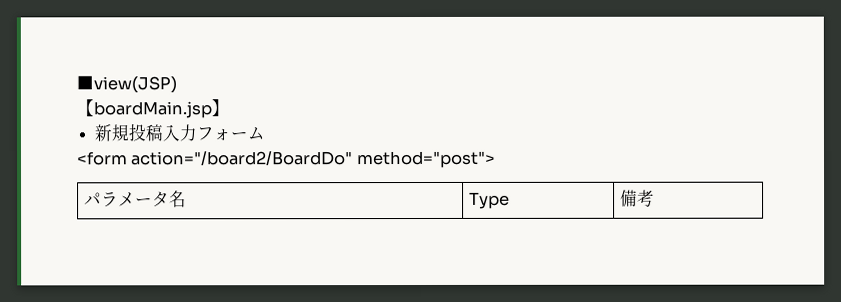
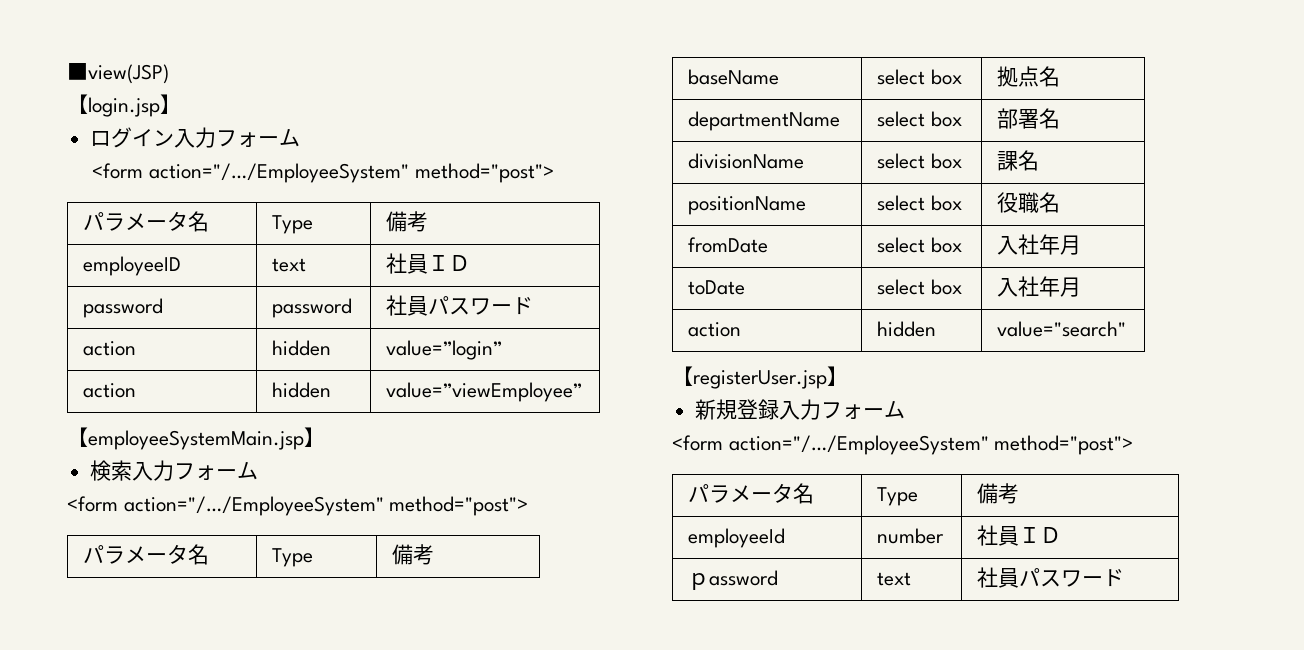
[93,99,229,119] [94,123,266,142] [77,150,496,169] [83,190,187,208] [468,191,510,209] [619,189,655,207] boardMain.jsp】 // 新規投稿入力フォーム // <form action="/board2/BoardDo" method="post"> // パラメータ名 | Type | 備考 -> [88,94,181,117] [90,127,301,148] [92,163,554,183] [83,211,210,232] [272,215,314,234] [386,211,429,232] [83,256,182,276] [272,258,307,272] [386,253,471,274] [83,298,164,318] [272,298,353,318] [386,295,534,316] [83,341,137,356] [272,340,332,356] [386,340,503,360] [83,383,137,398] [272,382,332,398] [386,382,583,402] [67,427,325,450] [90,460,259,481] [67,496,529,516] [83,544,210,565] [272,548,314,567] [392,544,435,565] [688,69,780,85] [877,69,963,85] [997,66,1061,87] [688,111,841,131] [877,111,963,127] [997,108,1061,129] [688,153,805,169] [877,153,963,169] [997,150,1040,171] [688,196,807,215] [877,195,963,211] [997,192,1061,213] [688,237,769,253] [877,237,963,253] [997,234,1082,255] [688,280,746,295] [877,279,963,295] [997,276,1082,297] [688,322,742,337] [877,321,937,337] [997,321,1127,337] [672,366,848,389] [695,399,906,420] [672,435,1134,455] [688,483,815,504] [877,487,919,506] [977,483,1020,504] [688,528,786,548] [877,528,945,544] [977,525,1062,546] [688,570,779,590] [877,572,912,586] [977,567,1125,588] login.jsp】 // ログイン入力フォーム // <form action="/…/EmployeeSystem" method="post"> // パラメータ名 | Type | 備考 // employeeID | text | 社員ＩＤ // password | password | 社員パスワード // action | hidden | value=”login” // action | hidden | value=”viewEmployee” // 【employeeSystemMain.jsp】 // 検索入力フォーム // <form action="/…/EmployeeSystem" method="post"> // パラメータ名 | Type | 備考 // baseName | select box | 拠点名 // departmentName | select box | 部署名 // divisionName | select box | 課名 // positionName | select box | 役職名 // fromDate | select box | 入社年月 // toDate | select box | 入社年月 // action | hidden | value="search" // 【registerUser.jsp】 // 新規登録入力フォーム // <form action="/…/EmployeeSystem" method="post"> // パラメータ名 | Type | 備考 // employeeId | number | 社員ＩＤ // ｐassword | text | 社員パスワード

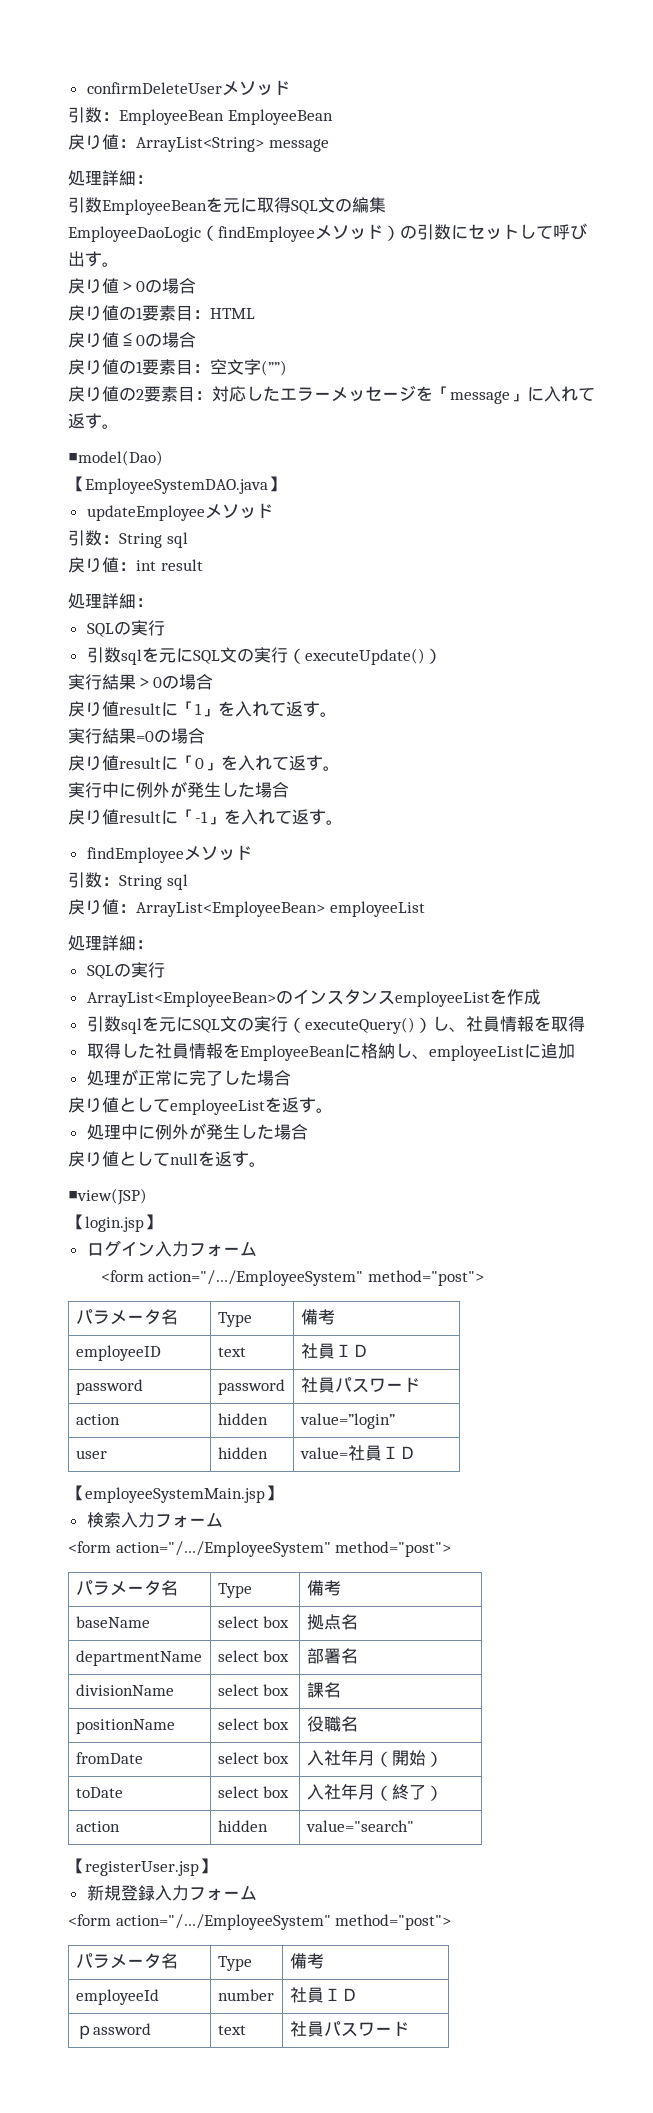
(67, 73) none -> [86,80,290,96] [68,107,333,125] [68,134,329,152] [68,170,153,186] [68,197,386,215] [68,223,587,242] [68,251,119,267] [68,278,196,294] [68,305,255,321] [68,332,196,348] [68,359,287,376] [68,385,595,404] [68,413,119,429] [68,450,163,466] [68,476,285,494] [86,503,273,521] [68,530,188,548] [68,557,203,573] [68,593,153,609] [86,620,165,637] [86,647,442,665] [68,674,213,690] [68,701,337,717] [68,728,205,744] [68,755,340,771] [68,781,289,798] [68,809,343,825] [86,845,252,863] [68,872,188,890] [68,899,425,917] [68,935,153,951] [86,962,165,979] [86,989,541,1007] [86,1016,585,1034] [86,1043,575,1061] [86,1069,291,1086] [68,1097,333,1115] [86,1123,308,1140] [68,1151,266,1167] confirmDeleteUserメソッド // 引数：EmployeeBean EmployeeBean // 戻り値：ArrayList<String> message // 処理詳細： // 引数EmployeeBeanを元に取得SQL文の編集 // EmployeeDaoLogic（findEmployeeメソッド）の引数にセットして呼び出す。 // 戻り値＞0の場合 // 戻り値の1要素目：HTML // 戻り値≦0の場合 // 戻り値の1要素目：空文字(””) // 戻り値の2要素目：対応したエラーメッセージを「message」に入れて返す。 // ■model(Dao) // 【EmployeeSystemDAO.java】 // updateEmployeeメソッド // 引数：String sql // 戻り値：int result // 処理詳細： // SQLの実行 // 引数sqlを元にSQL文の実行（executeUpdate()） // 実行結果＞0の場合 // 戻り値resultに「1」を入れて返す。 // 実行結果=0の場合 // 戻り値resultに「0」を入れて返す。 // 実行中に例外が発生した場合 // 戻り値resultに「-1」を入れて返す。 // findEmployeeメソッド // 引数：String sql // 戻り値：ArrayList<EmployeeBean> employeeList // 処理詳細： // SQLの実行 // ArrayList<EmployeeBean>のインスタンスemployeeListを作成 // 引数sqlを元にSQL文の実行（executeQuery()）し、社員情報を取得 // 取得した社員情報をEmployeeBeanに格納し、employeeListに追加 // 処理が正常に完了した場合 // 戻り値としてemployeeListを返す。 // 処理中に例外が発生した場合 // 戻り値としてnullを返す。 //
[83,383,137,398] [272,382,332,398] [386,382,583,402] action | hidden | value=”viewEmployee” -> [75,1450,107,1459] [217,1447,268,1459] [299,1445,416,1461] user | hidden | value=社員ＩＤ
(1082, 245) none -> [374,1750,443,1767] （開始）
(1082, 287) none -> [374,1784,443,1801] （終了）

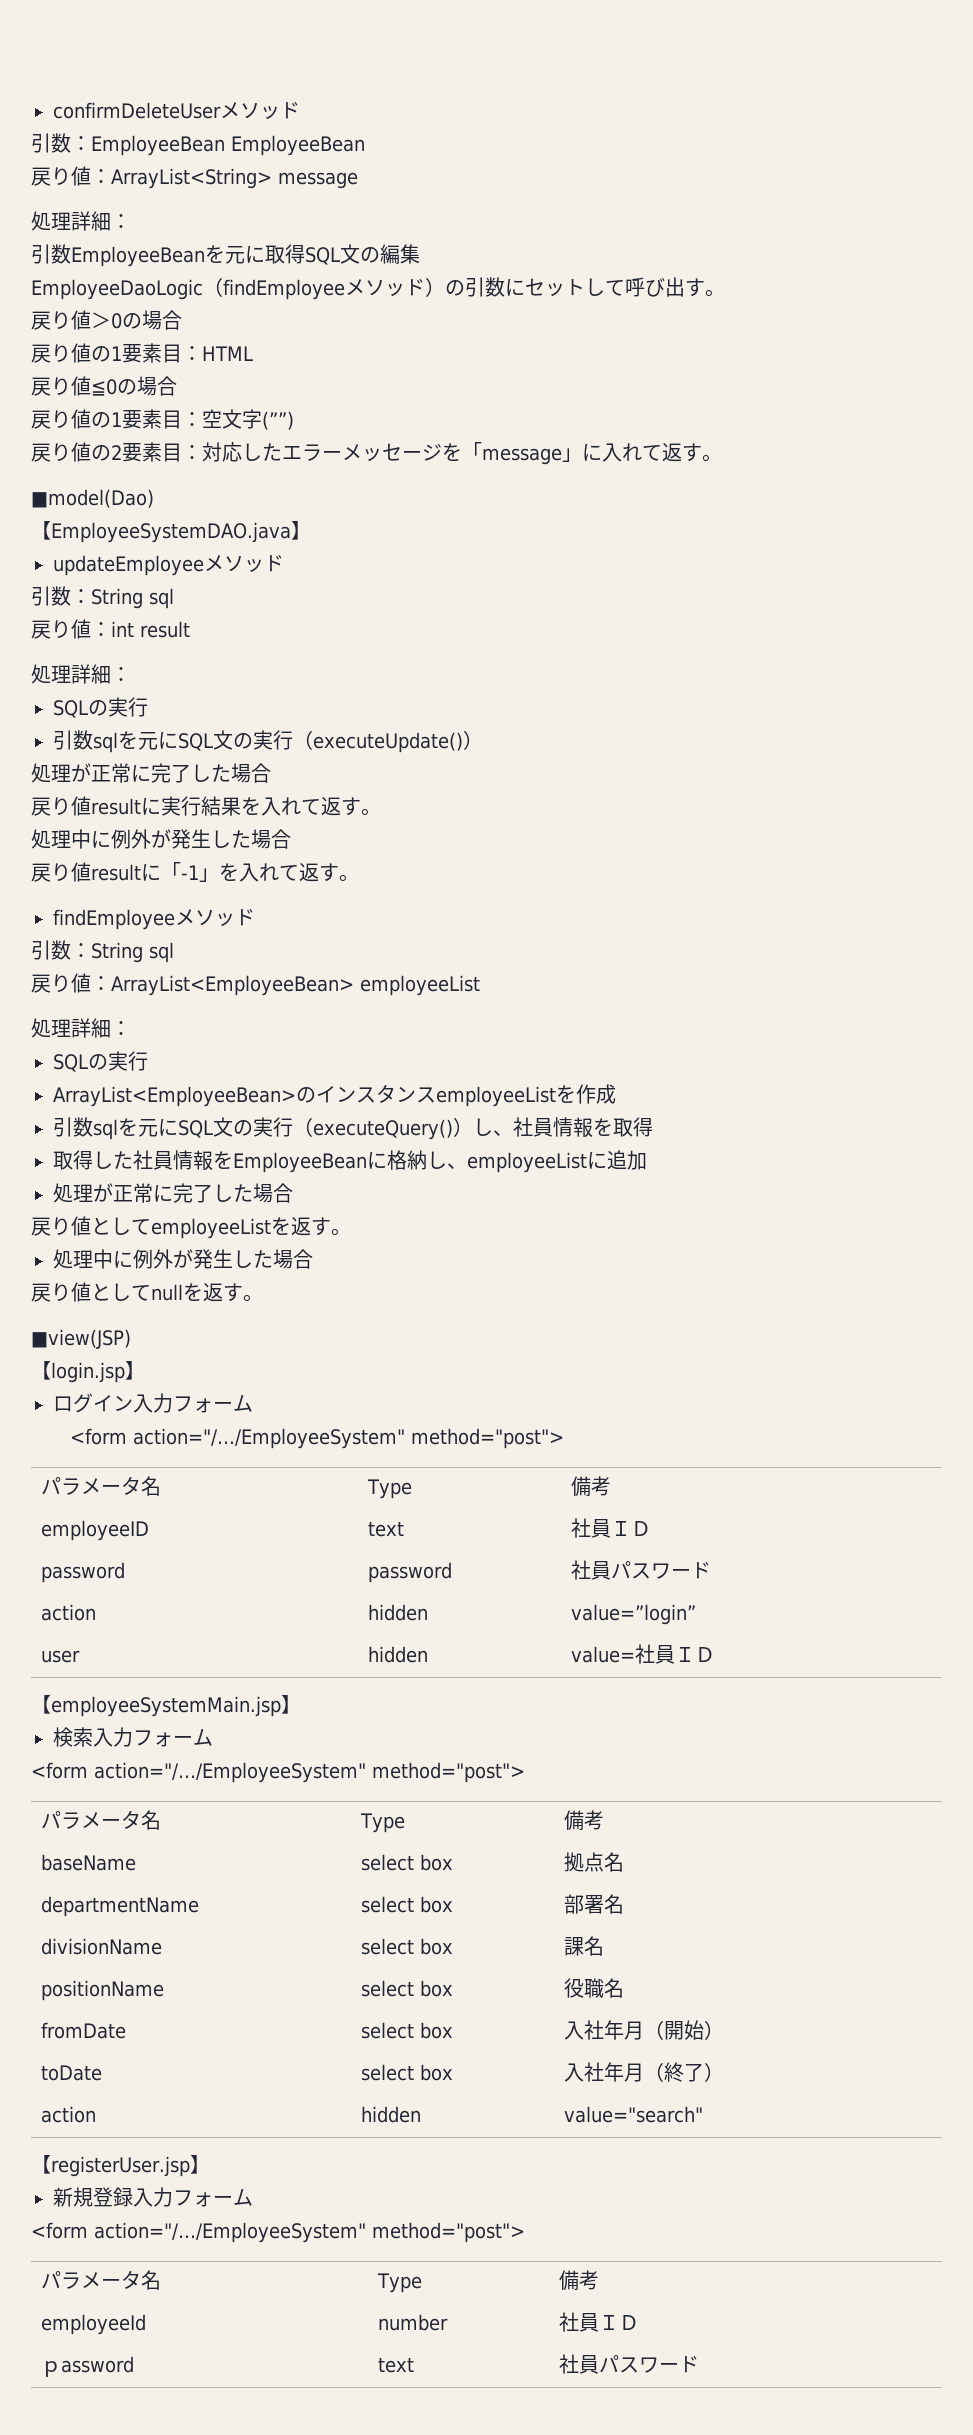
[68,674,213,690] [68,701,337,717] [68,728,205,744] [68,755,340,771] [68,782,102,798] 実行結果＞0の場合 // 戻り値resultに「1」を入れて返す。 // 実行結果=0の場合 // 戻り値resultに「0」を入れて返す。 // 実行 -> [31,763,271,783] [31,796,381,816] [31,829,71,849] 処理が正常に完了した場合 // 戻り値resultに実行結果を入れて返す。 // 処理

